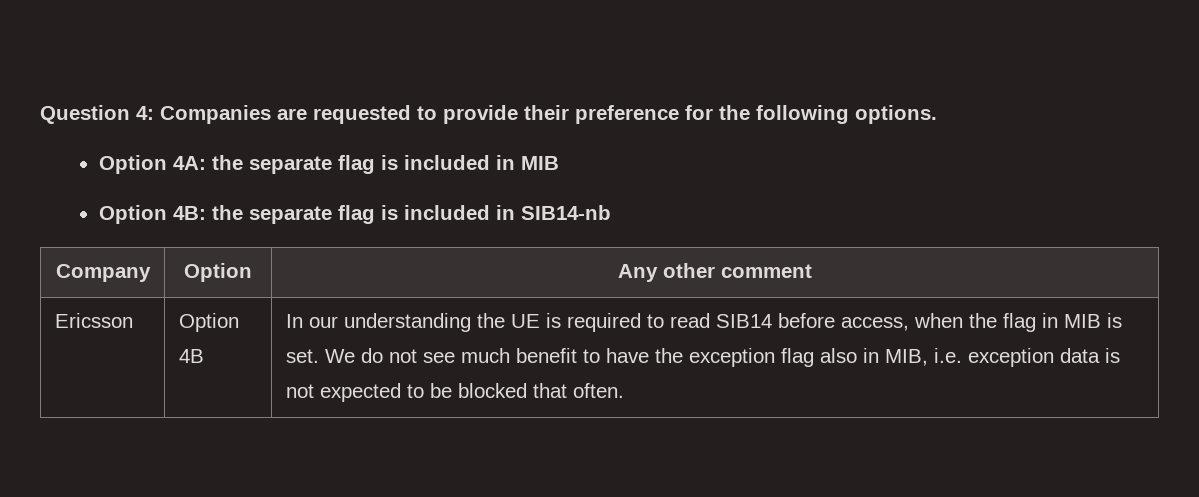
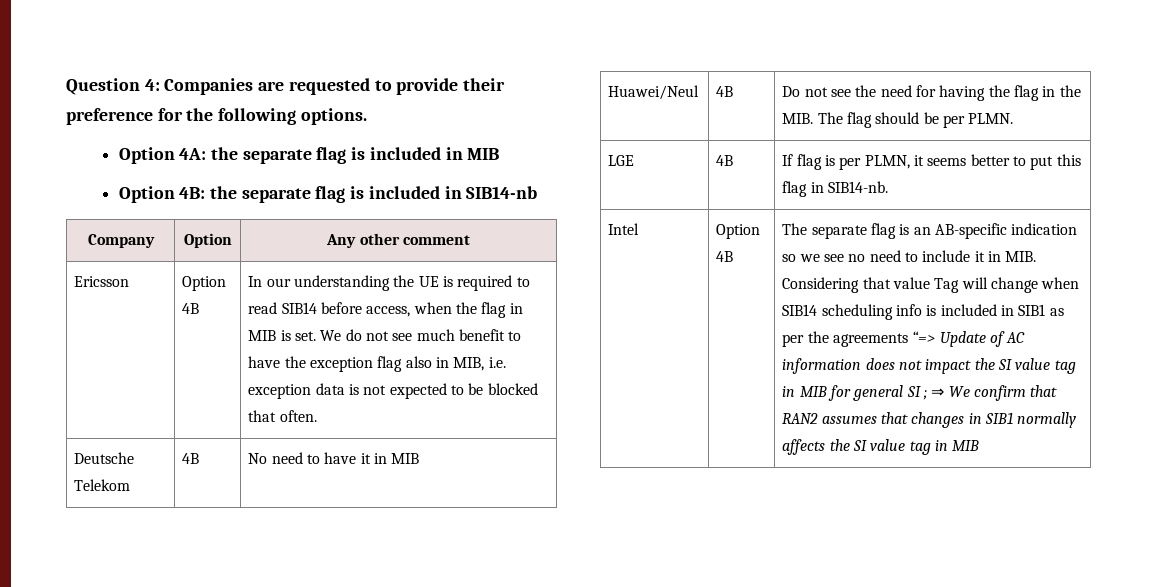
(624, 390) none -> [74,452,135,464] [74,479,131,491] [182,453,200,464] [248,452,420,464] [608,85,700,100] [716,86,734,97] [782,85,1081,101] [782,112,1014,128] [608,155,635,166] [716,155,734,166] [782,154,1081,170] [782,181,889,197] [608,223,640,235] [716,224,761,239] [716,251,734,262] [782,223,1078,239] [782,250,1037,262] [782,277,1080,293] [782,304,1064,320] [782,331,1026,347] [782,358,1076,374] [782,385,1058,401] [782,412,1077,428] [782,439,980,455] // Deutsche Telekom | 4B | No need to have it in MIB // Huawei/Neul | 4B | Do not see the need for having the flag in the MIB. The flag should be per PLMN. // LGE | 4B | If flag is per PLMN, it seems better to put this flag in SIB14-nb. // Intel | Option 4B | The separate flag is an AB-specific indication so we see no need to include it in MIB. Considering that value Tag will change when SIB14 scheduling info is included in SIB1 as per the agreements “=> Update of AC information does not impact the SI value tag in MIB for general SI ; ⇒ We confirm that RAN2 assumes that changes in SIB1 normally affects the SI value tag in MIB

